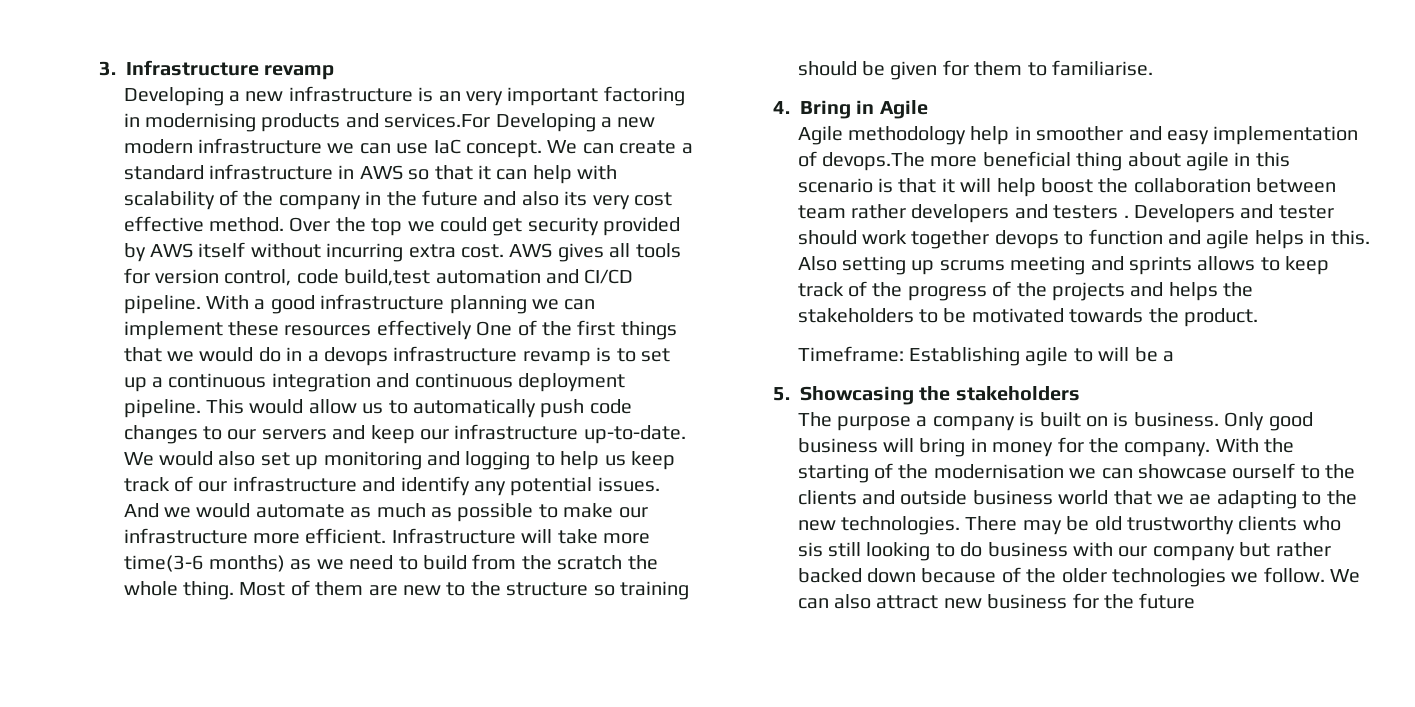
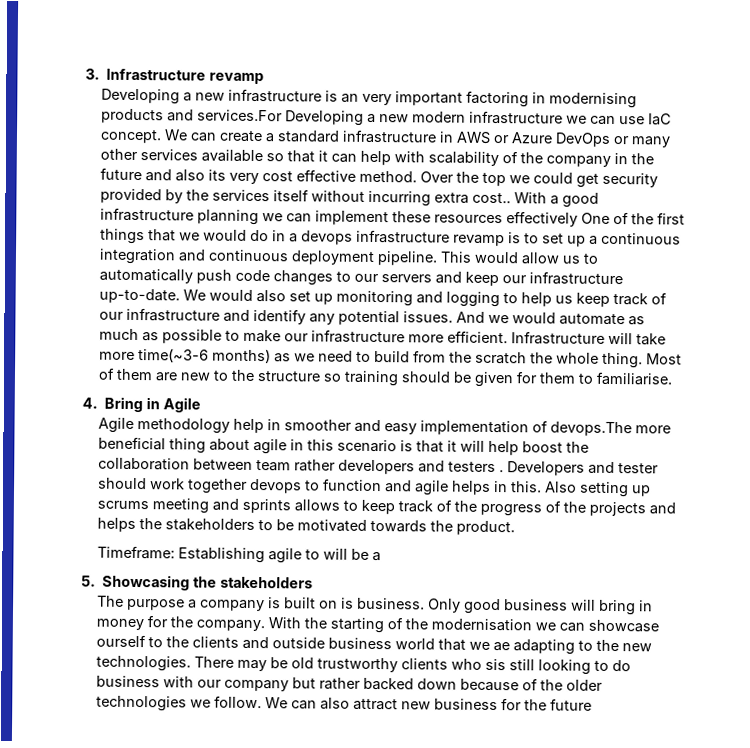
(403, 172) none -> [493,132,672,148] [100,148,264,163] or Azure DevOps or many other services available
[149,243,193,258] AWS -> [186,189,271,202] the services
[460,243,681,262] [123,268,634,286] [123,295,201,314] cost. AWS gives all tools for version control, code build,test automation and CI/CD pipeline. -> [472,192,512,204] cost..
[123,555,204,572] time(3-6 -> [138,348,210,363] time(~3-6

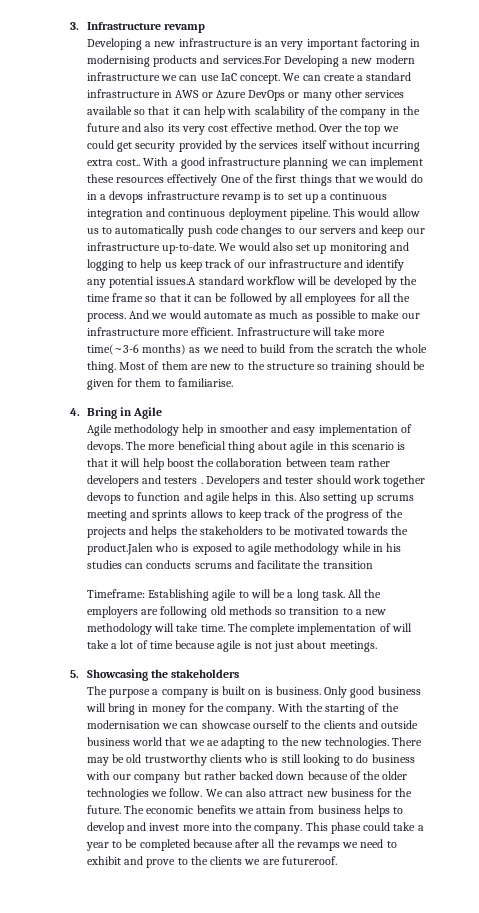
[403,311,454,323] issues. -> [156,276,418,288] [86,293,411,305] [86,313,126,322] issues.A standard workflow will be developed by the time frame so that it can be followed by all employees for all the process.
[550,421,633,437] devops.The -> [86,441,147,453] devops. The
[456,520,516,536] product. -> [86,543,402,555] [86,560,373,569] product.Jalen who is exposed to agile methodology while in his studies can conducts scrums and facilitate the transition
(382, 556) none -> [296,589,382,601] [86,606,387,618] [86,623,412,635] [86,640,377,652] long task. All the employers are following old methods so transition to a new methodology will take time. The complete implementation of will take a lot of time because agile is not just about meetings.
[485,658,507,671] sis -> [270,755,279,763] is
[550,698,593,711] future -> [86,805,404,817] [86,822,424,834] [85,839,397,851] [86,856,337,868] future. The economic benefits we attain from business helps to develop and invest more into the company. This phase could take a year to be completed because after all the revamps we need to exhibit and prove to the clients we are futureroof.

